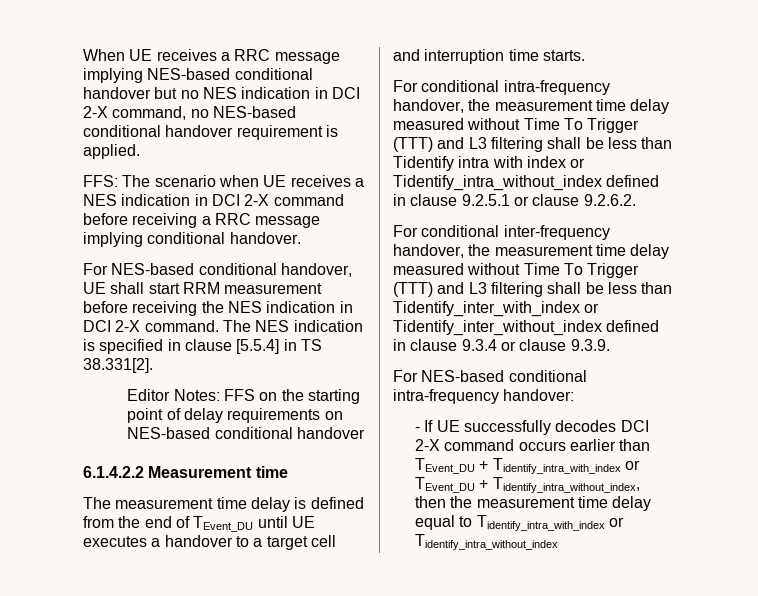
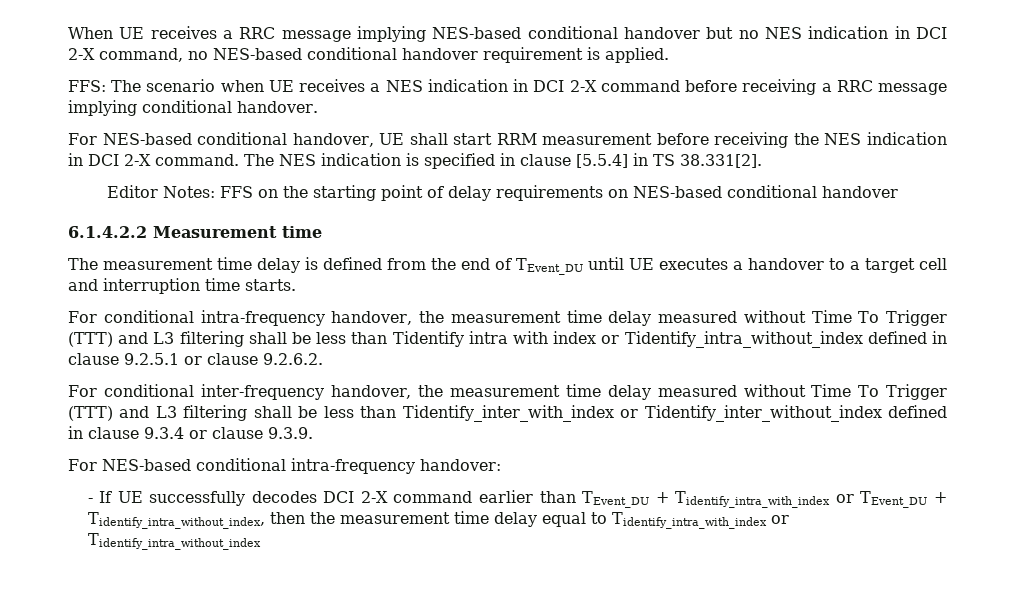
[518,441,566,451] occurs -> (473, 497) none

